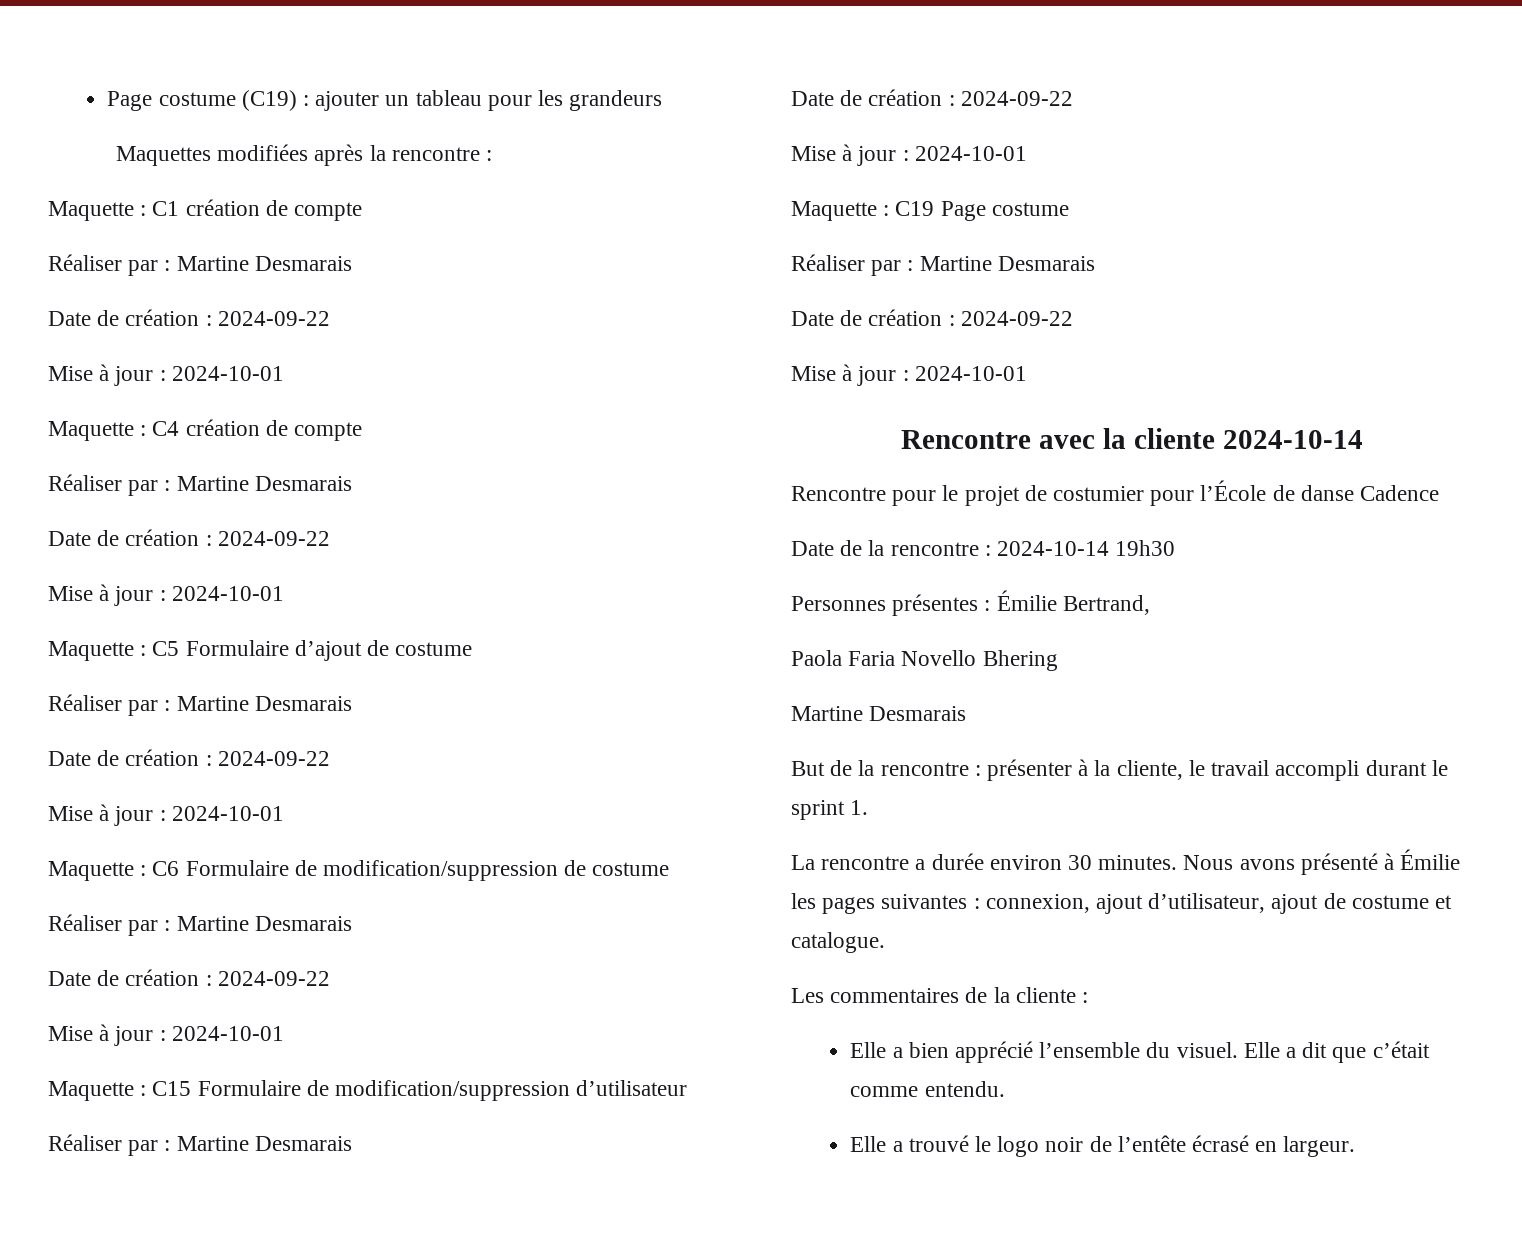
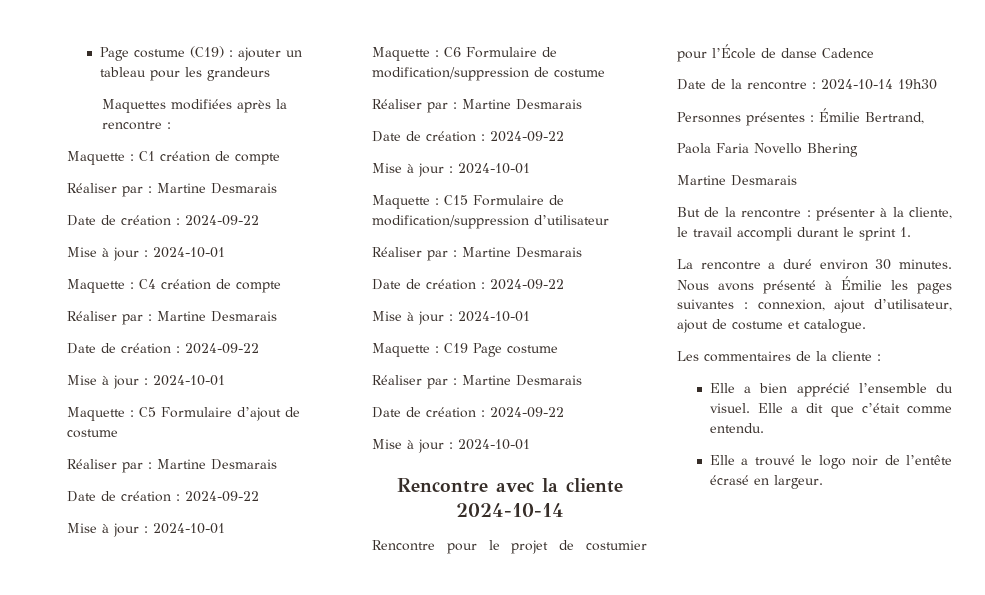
[931,853,984,870] durée -> [783,259,812,269] duré

